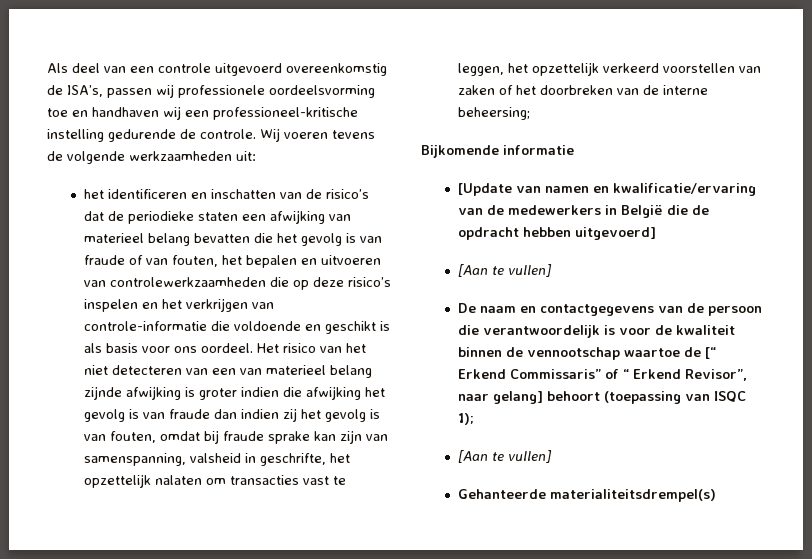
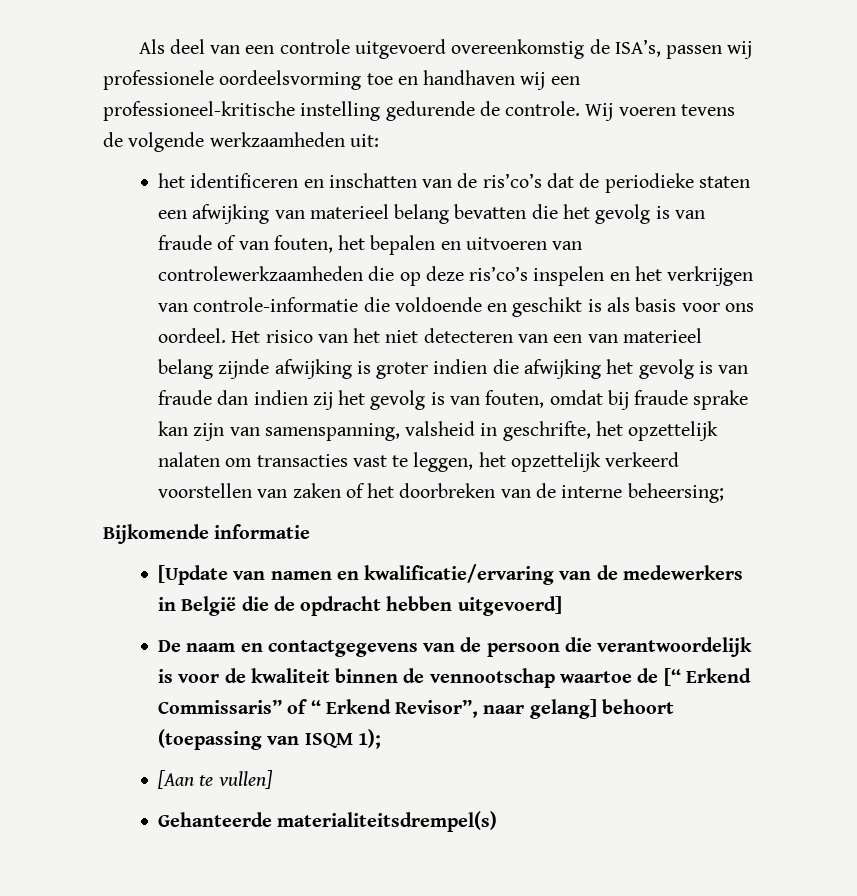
[325,189,369,199] risico’s -> [482,173,542,188] ris’co’s
[347,277,391,287] risico’s -> [469,266,529,281] ris’co’s
[457,264,552,277] // [Aan te vullen] -> (562, 606) none
[713,391,746,402] ISQC -> [304,733,353,748] ISQM

